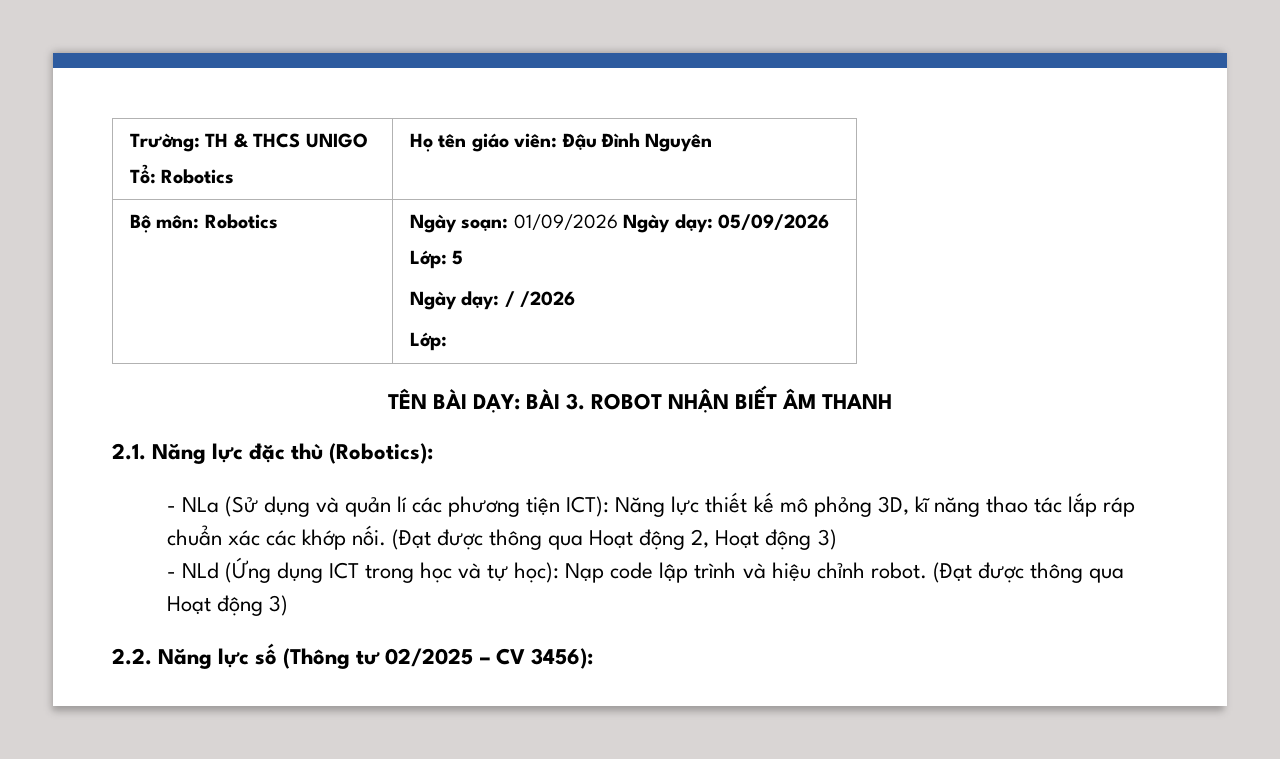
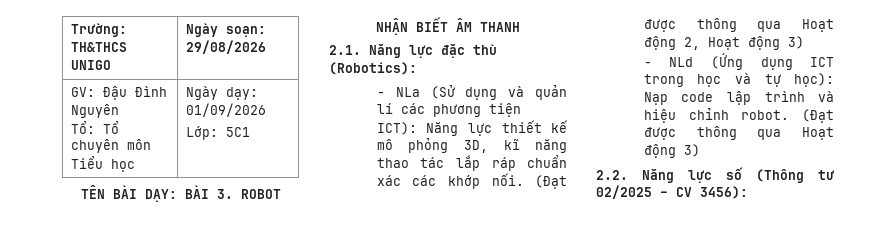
[205,133,368,148] [129,164,235,184] [409,133,713,152] [129,214,278,233] [409,214,509,233] TH & THCS UNIGO // Tổ: Robotics | Họ tên giáo viên: Đậu Đình Nguyên // Bộ môn: Robotics | Ngày soạn: -> [71,42,128,52] [71,60,112,70] [186,23,267,37] [186,40,267,54] [71,86,168,100] [71,104,120,118] [71,121,120,134] [71,139,152,153] [71,156,136,172] [186,86,259,100] TH&THCS UNIGO | Ngày soạn: 29/08/2026 // GV: Đậu Đình Nguyên // Tổ: Tổ chuyên môn Tiểu học | Ngày dạy:
[623,214,829,233] [409,250,464,269] [409,291,576,310] [409,332,447,351] Ngày dạy: 05/09/2026 // Lớp: 5 // Ngày dạy: / /2026 // Lớp: -> [186,126,251,140] // Lớp: 5C1

